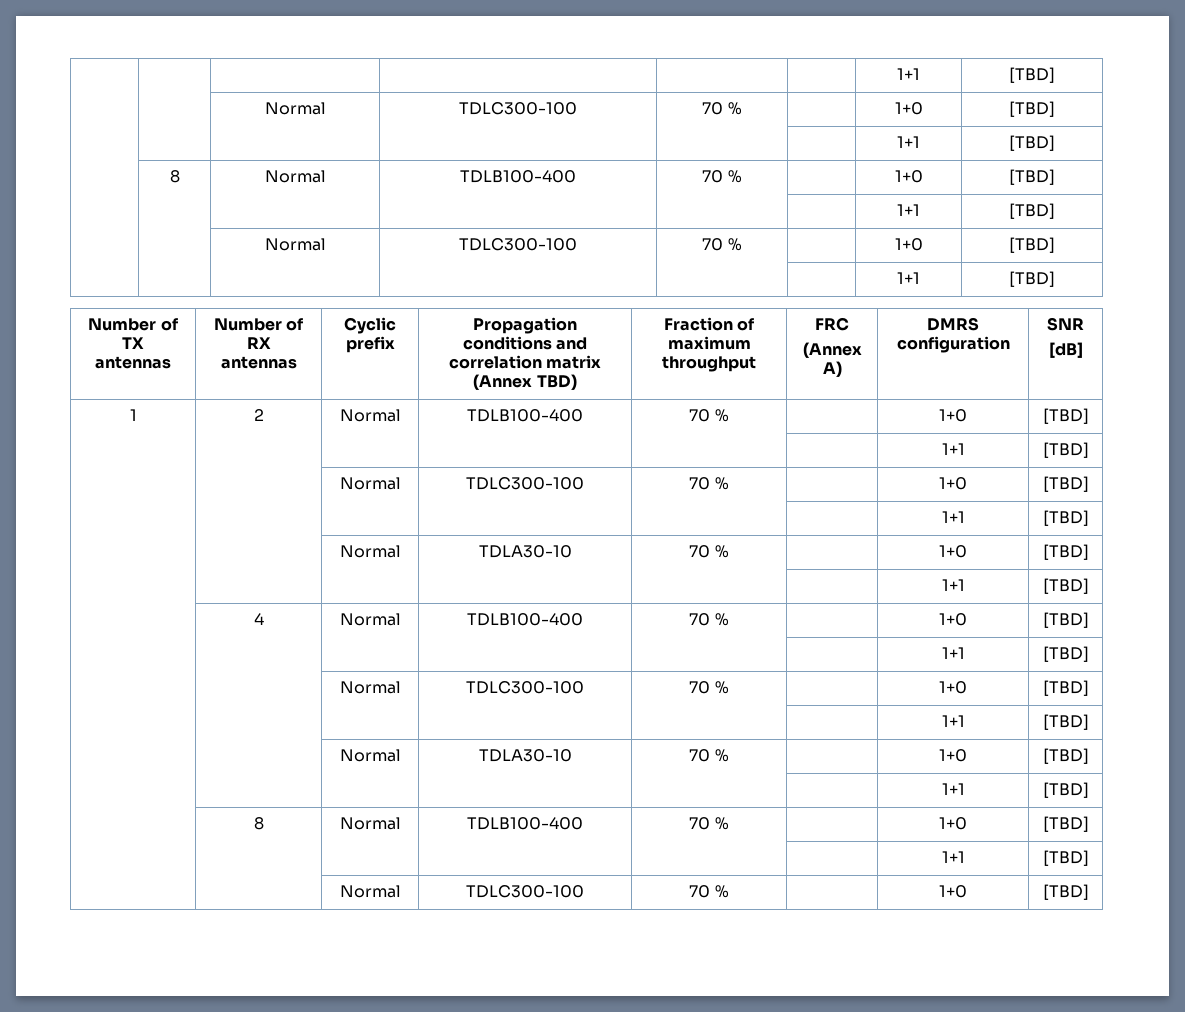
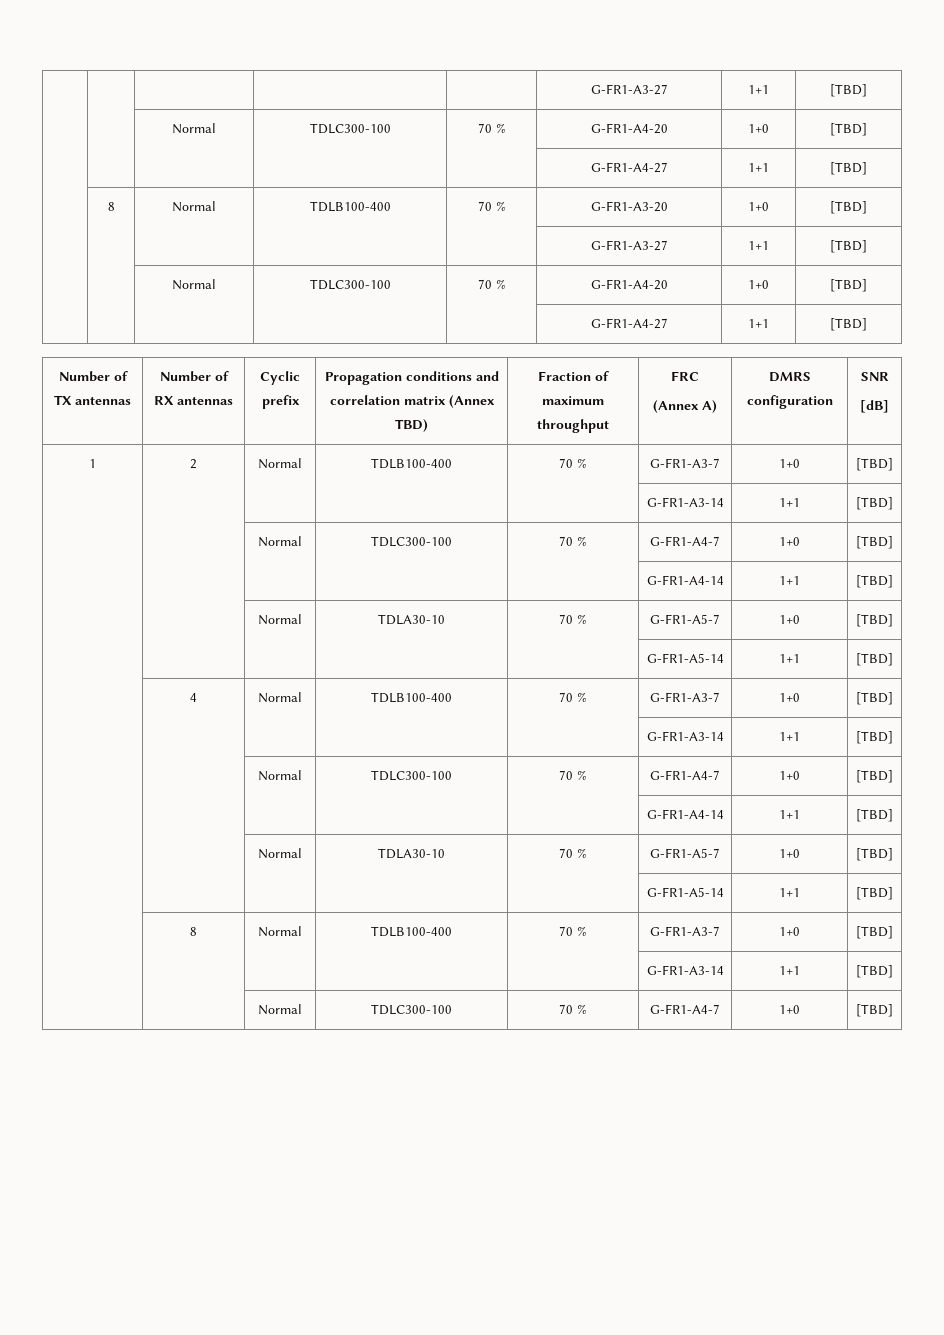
[897,68,920,80] [1009,67,1055,83] [264,102,326,115] [458,102,577,115] [702,102,742,115] [894,102,923,115] [1009,101,1055,117] [897,136,920,148] [1009,135,1055,151] [169,170,180,183] [264,170,326,183] [459,170,576,183] [702,170,742,183] [894,170,923,183] [1009,169,1055,185] [897,204,920,216] [1009,203,1055,219] [264,238,326,251] [458,238,577,251] [702,238,742,251] [894,238,923,251] [1009,237,1055,253] | | | | | | 1+1 | [TBD] // | | Normal | TDLC300-100 | 70 % | | 1+0 | [TBD] // | | | | | | 1+1 | [TBD] // | 8 | Normal | TDLB100-400 | 70 % | | 1+0 | [TBD] // | | | | | | 1+1 | [TBD] // | | Normal | TDLC300-100 | 70 % | | 1+0 | [TBD] // | | | | | -> [590,84,668,95] [748,85,769,94] [830,84,867,97] [172,123,216,134] [309,123,391,134] [477,123,506,133] [590,123,668,134] [748,124,769,133] [830,123,867,136] [590,162,668,173] [748,163,769,172] [830,162,867,175] [107,202,115,211] [172,201,216,212] [309,201,391,212] [477,201,506,211] [590,201,668,212] [748,202,769,211] [830,201,867,214] [590,240,668,251] [748,241,769,250] [830,240,867,253] [172,279,216,290] [309,279,391,290] [477,279,506,289] [590,279,668,290] [748,280,769,289] [830,279,867,292] [590,318,668,329] | | | | | G-FR1-A3-27 | 1+1 | [TBD] // | | Normal | TDLC300-100 | 70 % | G-FR1-A4-20 | 1+0 | [TBD] // | | | | | G-FR1-A4-27 | 1+1 | [TBD] // | 8 | Normal | TDLB100-400 | 70 % | G-FR1-A3-20 | 1+0 | [TBD] // | | | | | G-FR1-A3-27 | 1+1 | [TBD] // | | Normal | TDLC300-100 | 70 % | G-FR1-A4-20 | 1+0 | [TBD] // | | | | | G-FR1-A4-27
[939,409,967,422] [1042,408,1089,424] [941,443,965,455] [1042,442,1089,458] [339,477,401,490] [465,477,584,490] [689,477,729,490] [939,477,967,490] [1042,476,1089,492] [941,511,965,523] [1042,510,1089,526] [339,545,401,558] [478,545,572,558] [689,545,729,558] [939,545,967,558] [1042,544,1089,560] | 1+0 | [TBD] // | | | | | | 1+1 | [TBD] // | | Normal | TDLC300-100 | 70 % | | 1+0 | [TBD] // | | | | | | 1+1 | [TBD] // | | Normal | TDLA30-10 | 70 % | | 1+0 | [TBD] // | | | | | -> [650,458,720,468] [779,459,800,468] [856,458,893,471] [646,497,724,507] [779,498,800,507] [856,497,893,510] [258,536,302,547] [371,536,452,547] [559,536,587,546] [650,536,720,546] [779,537,800,546] [856,536,893,549] [646,575,724,585] [779,576,800,585] [856,575,893,588] [258,614,302,625] [378,614,445,625] [559,614,587,624] [650,614,720,624] [779,615,800,624] [856,614,893,627] [646,653,724,663] G-FR1-A3-7 | 1+0 | [TBD] // | | | | | G-FR1-A3-14 | 1+1 | [TBD] // | | Normal | TDLC300-100 | 70 % | G-FR1-A4-7 | 1+0 | [TBD] // | | | | | G-FR1-A4-14 | 1+1 | [TBD] // | | Normal | TDLA30-10 | 70 % | G-FR1-A5-7 | 1+0 | [TBD] // | | | | | G-FR1-A5-14
[939,613,967,626] [1042,612,1089,628] [941,647,965,659] [1042,646,1089,662] [339,681,401,694] [465,681,584,694] [689,681,729,694] [939,681,967,694] [1042,680,1089,696] [941,715,965,727] [1042,714,1089,730] [339,749,401,762] [478,749,572,762] [689,749,729,762] [939,749,967,762] [1042,748,1089,764] [941,783,965,795] [1042,782,1089,798] [253,817,264,830] [339,817,401,830] [466,817,583,830] [689,817,729,830] [939,817,967,830] [1042,816,1089,832] [941,851,965,863] [1042,850,1089,866] [339,885,401,898] [465,885,584,898] [689,885,729,898] | 1+0 | [TBD] // | | | | | | 1+1 | [TBD] // | | Normal | TDLC300-100 | 70 % | | 1+0 | [TBD] // | | | | | | 1+1 | [TBD] // | | Normal | TDLA30-10 | 70 % | | 1+0 | [TBD] // | | | | | | 1+1 | [TBD] // | 8 | Normal | TDLB100-400 | 70 % | | 1+0 | [TBD] // | | | | | | 1+1 | [TBD] // | | Normal | TDLC300-100 | 70 % | -> [650,692,720,702] [779,693,800,702] [856,692,893,705] [646,731,724,741] [779,732,800,741] [856,731,893,744] [258,770,302,781] [371,770,452,781] [559,770,587,780] [650,770,720,780] [779,771,800,780] [856,770,893,783] [646,809,724,819] [779,810,800,819] [856,809,893,822] [258,848,302,859] [378,848,445,859] [559,848,587,858] [650,848,720,858] [779,849,800,858] [856,848,893,861] [646,887,724,897] [779,888,800,897] [856,887,893,900] [190,927,198,936] [258,926,302,937] [371,926,452,937] [559,926,587,936] [650,926,720,936] [779,927,800,936] [856,926,893,939] [646,965,724,975] [779,966,800,975] [856,965,893,978] [258,1004,302,1015] [371,1004,452,1015] [559,1004,587,1014] [650,1004,720,1014] G-FR1-A3-7 | 1+0 | [TBD] // | | | | | G-FR1-A3-14 | 1+1 | [TBD] // | | Normal | TDLC300-100 | 70 % | G-FR1-A4-7 | 1+0 | [TBD] // | | | | | G-FR1-A4-14 | 1+1 | [TBD] // | | Normal | TDLA30-10 | 70 % | G-FR1-A5-7 | 1+0 | [TBD] // | | | | | G-FR1-A5-14 | 1+1 | [TBD] // | 8 | Normal | TDLB100-400 | 70 % | G-FR1-A3-7 | 1+0 | [TBD] // | | | | | G-FR1-A3-14 | 1+1 | [TBD] // | | Normal | TDLC300-100 | 70 % | G-FR1-A4-7

